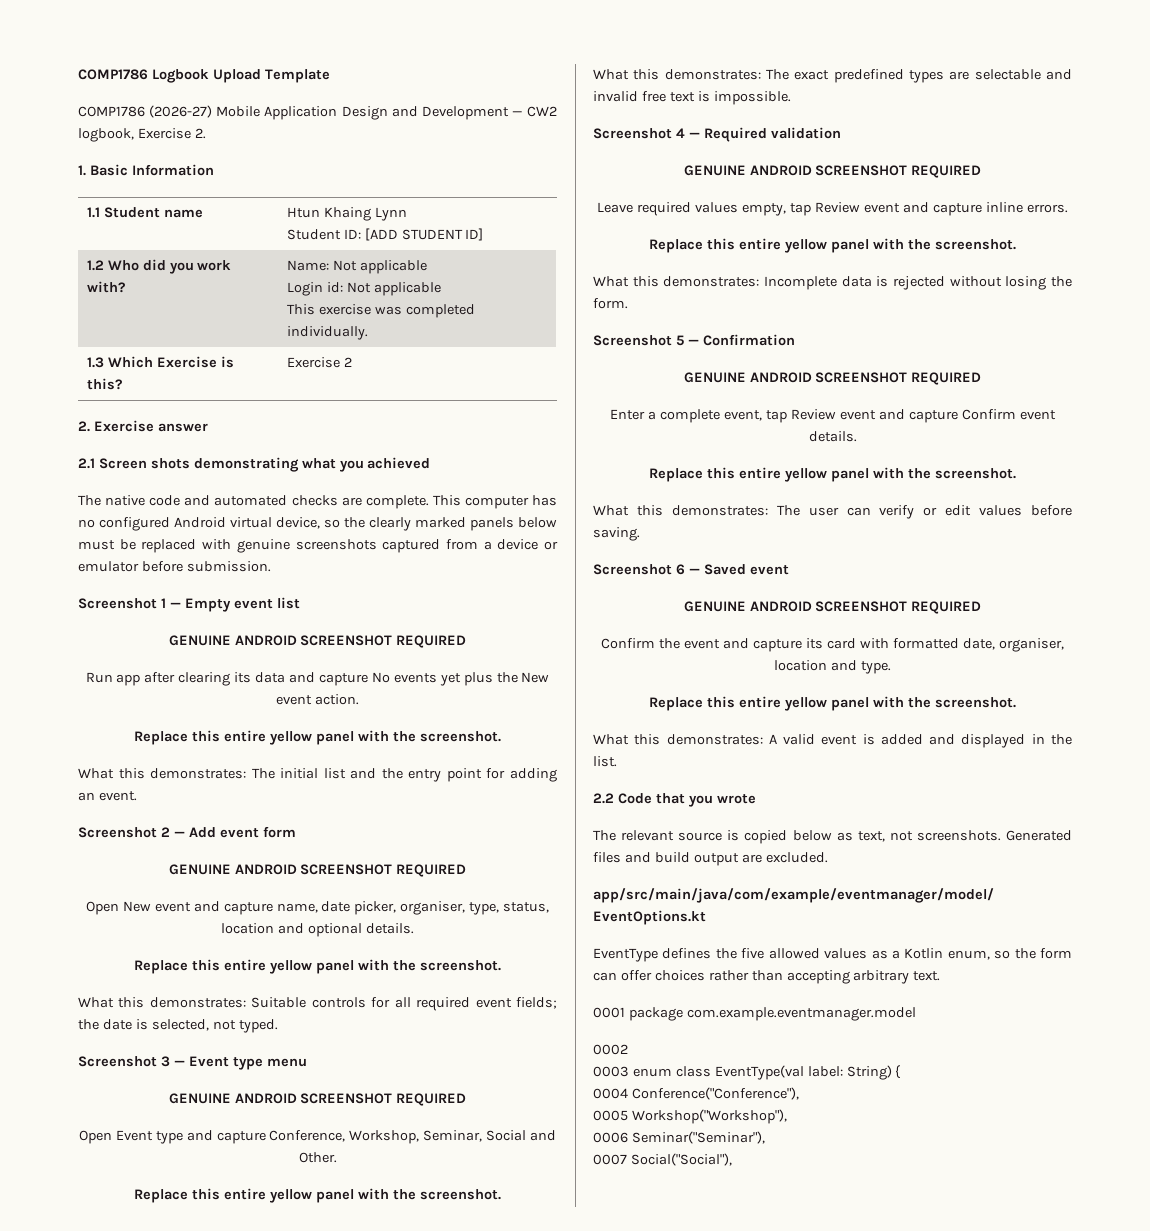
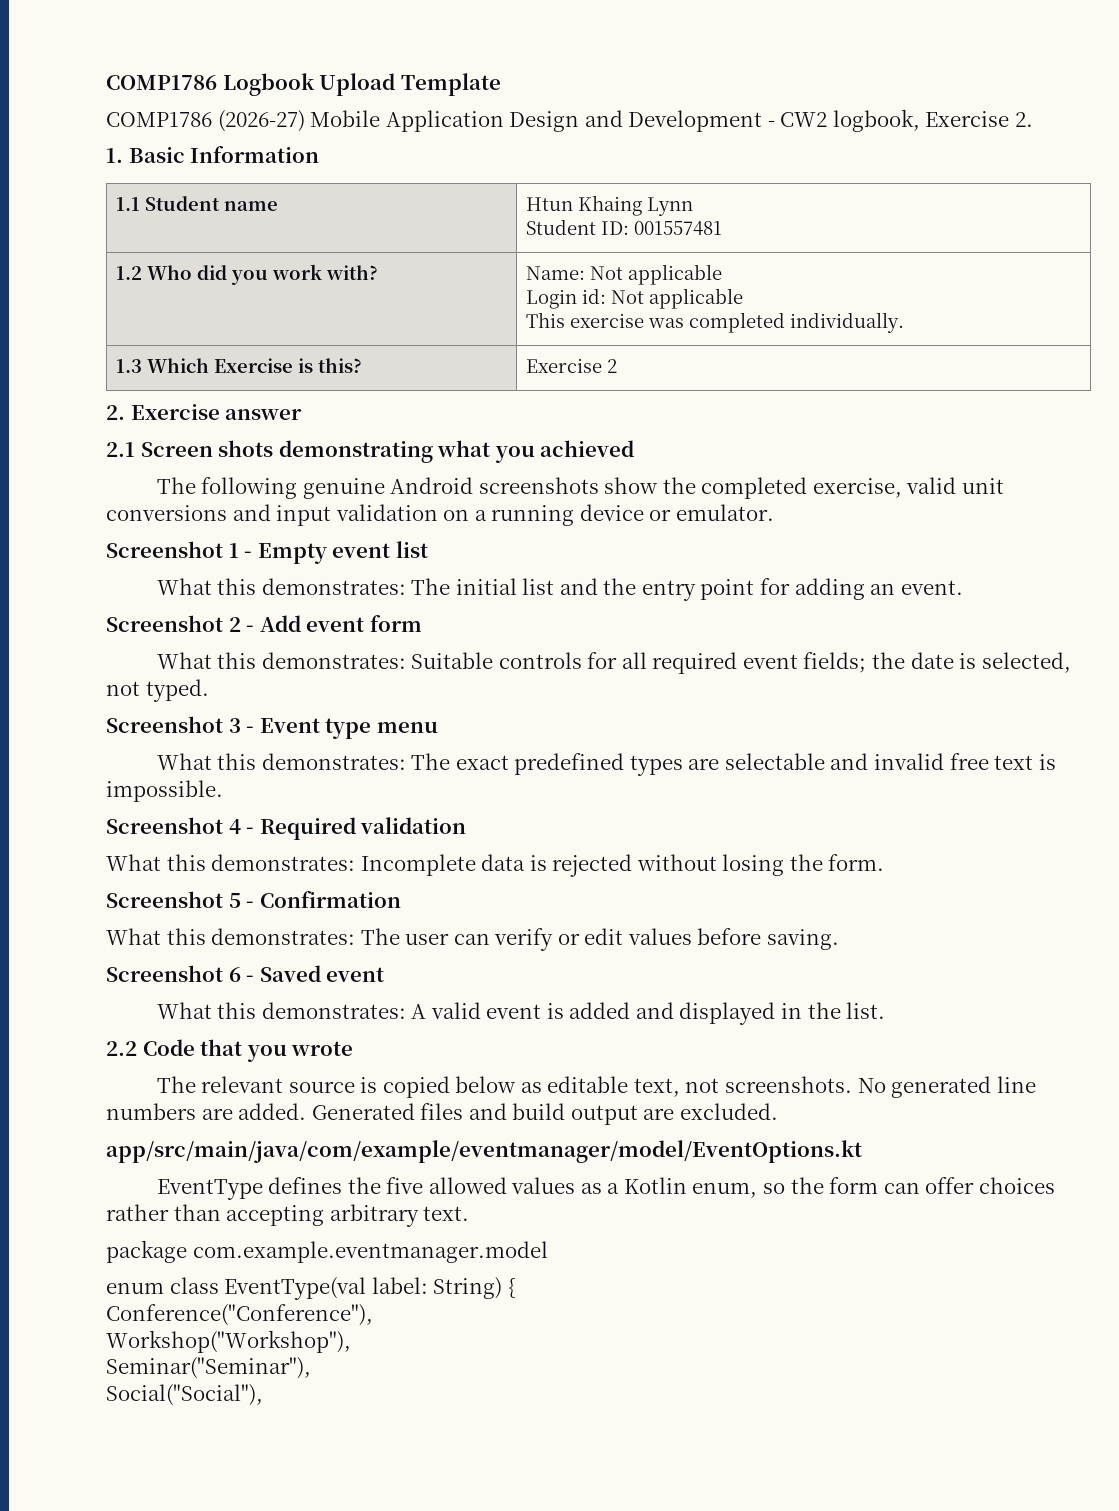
[511,111,523,116] — -> [767,121,775,127] -
[364,228,484,241] [ADD STUDENT ID] -> [633,221,722,235] 001557481
[105,495,558,509] [78,517,557,531] [78,539,558,553] [78,561,271,572] native code and automated checks are complete. This computer has no configured Android virtual device, so the clearly marked panels below must be replaced with genuine screenshots captured from a device or emulator before submission. -> [201,477,1005,499] [106,504,774,526] following genuine Android screenshots show the completed exercise, valid unit conversions and input validation on a running device or emulator.
[169,602,181,608] — -> [244,551,253,558] -
[168,635,467,648] [85,672,550,686] [276,694,359,705] [134,730,501,745] // GENUINE ANDROID SCREENSHOT REQUIRED // Run app after clearing its data and capture No events yet plus the New event action. // Replace this entire yellow panel with the screenshot. -> (428, 549) none
[173,831,185,837] — -> [246,625,255,632] -
[168,864,467,877] [85,901,550,915] [221,923,414,937] [134,959,501,974] // GENUINE ANDROID SCREENSHOT REQUIRED // Open New event and capture name, date picker, organiser, type, status, location and optional details. // Replace this entire yellow panel with the screenshot. -> (422, 623) none
[173,1060,185,1066] — -> [246,726,255,733] -
[168,1093,467,1106] [78,1130,557,1144] [298,1152,337,1163] [134,1188,501,1203] // GENUINE ANDROID SCREENSHOT REQUIRED // Open Event type and capture Conference, Workshop, Seminar, Social and Other. // Replace this entire yellow panel with the screenshot. -> (438, 727) none
[688,132,700,138] — -> [246,827,255,834] -
[683,165,982,178] [597,202,1068,216] [649,238,1016,253] // GENUINE ANDROID SCREENSHOT REQUIRED // Leave required values empty, tap Review event and capture inline errors. // Replace this entire yellow panel with the screenshot. -> (467, 825) none
[687,339,699,345] — -> [246,901,255,908] -
[683,372,982,385] [610,409,1056,423] [808,431,857,442] [649,467,1016,482] // GENUINE ANDROID SCREENSHOT REQUIRED // Enter a complete event, tap Review event and capture Confirm event details. // Replace this entire yellow panel with the screenshot. -> (401, 899) none
[688,568,700,574] — -> [246,975,255,982] -
[683,601,982,614] [601,638,1064,652] [774,660,891,674] [649,696,1016,711] // GENUINE ANDROID SCREENSHOT REQUIRED // Confirm the event and capture its card with formatted date, organiser, location and type. // Replace this entire yellow panel with the screenshot. -> (385, 974) none
(853, 836) none -> [547,1076,629,1093] editable
(1001, 835) none -> [857,1076,1036,1098] [106,1103,307,1120] No generated line numbers are added.
[593,1007,625,1018] 0001 -> (470, 1213) none
[593,1044,628,1055] [593,1066,629,1077] 0002 // 0003 -> (548, 1252) none
[593,1088,628,1099] 0004 -> (516, 1288) none
[593,1110,628,1121] 0005 -> (373, 1315) none
[593,1132,628,1143] 0006 -> (351, 1341) none
[593,1154,627,1165] 0007 -> (311, 1368) none

